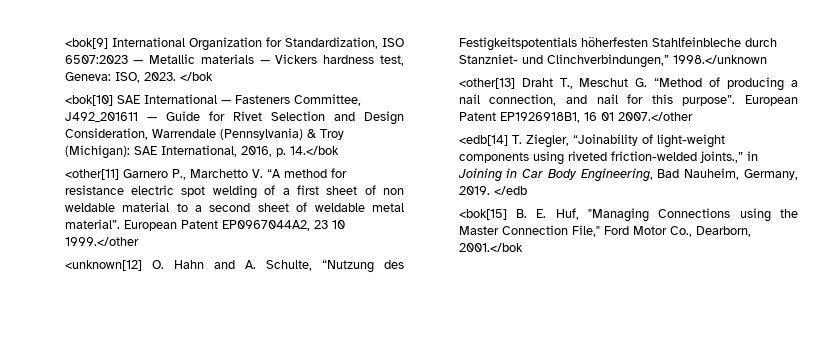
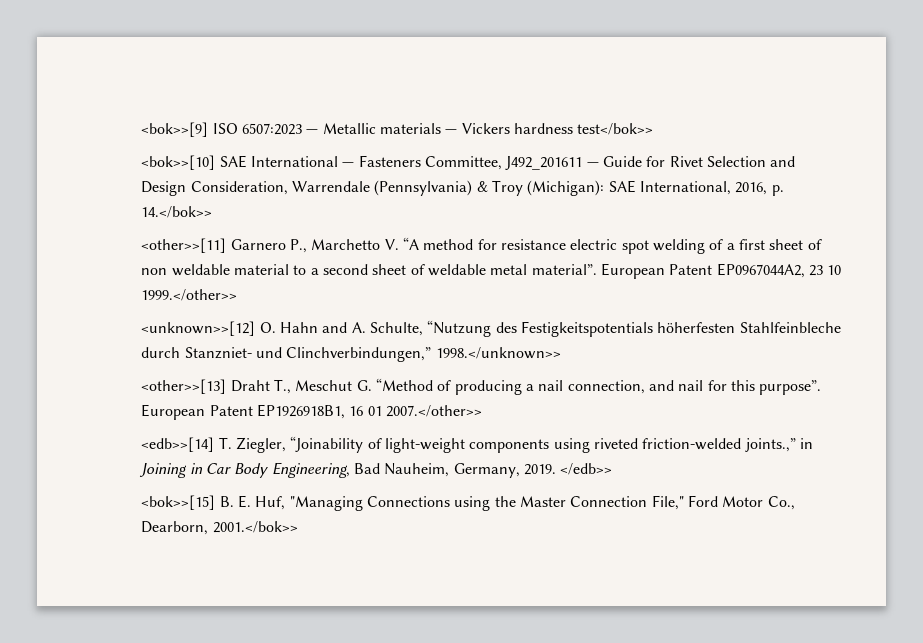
[64,37,378,51] <bok[9] International Organization for Standardization, -> [141,122,209,137] <bok>>[9]
[380,55,404,66] [64,72,213,83] [64,95,113,106] test, Geneva: ISO, 2023. </bok // <bok[10] -> [577,123,654,135] [141,155,216,170] test</bok>> // <bok>>[10]
[289,146,339,155] [64,169,119,180] 14.</bok // <other[11] -> [141,206,213,218] [141,238,227,253] 14.</bok>> // <other>>[11]
[64,237,139,246] [64,260,142,271] 1999.</other // <unknown[12] -> [141,289,238,301] [141,321,256,336] 1999.</other>> // <unknown>>[12]
[672,55,767,64] [458,78,515,89] 1998.</unknown // <other[13] -> [435,347,561,359] [141,379,227,394] 1998.</unknown>> // <other>>[13]
[617,112,693,121] [458,135,508,146] 2007.</other // <edb[14] -> [386,405,483,417] [141,437,215,452] 2007.</other>> // <edb>>[14]
[493,186,527,195] [458,209,507,220] </edb // <bok[15] -> [560,463,613,475] [141,495,216,510] </edb>> // <bok>>[15]
[458,243,523,252] 2001.</bok -> [212,521,298,533] 2001.</bok>>

